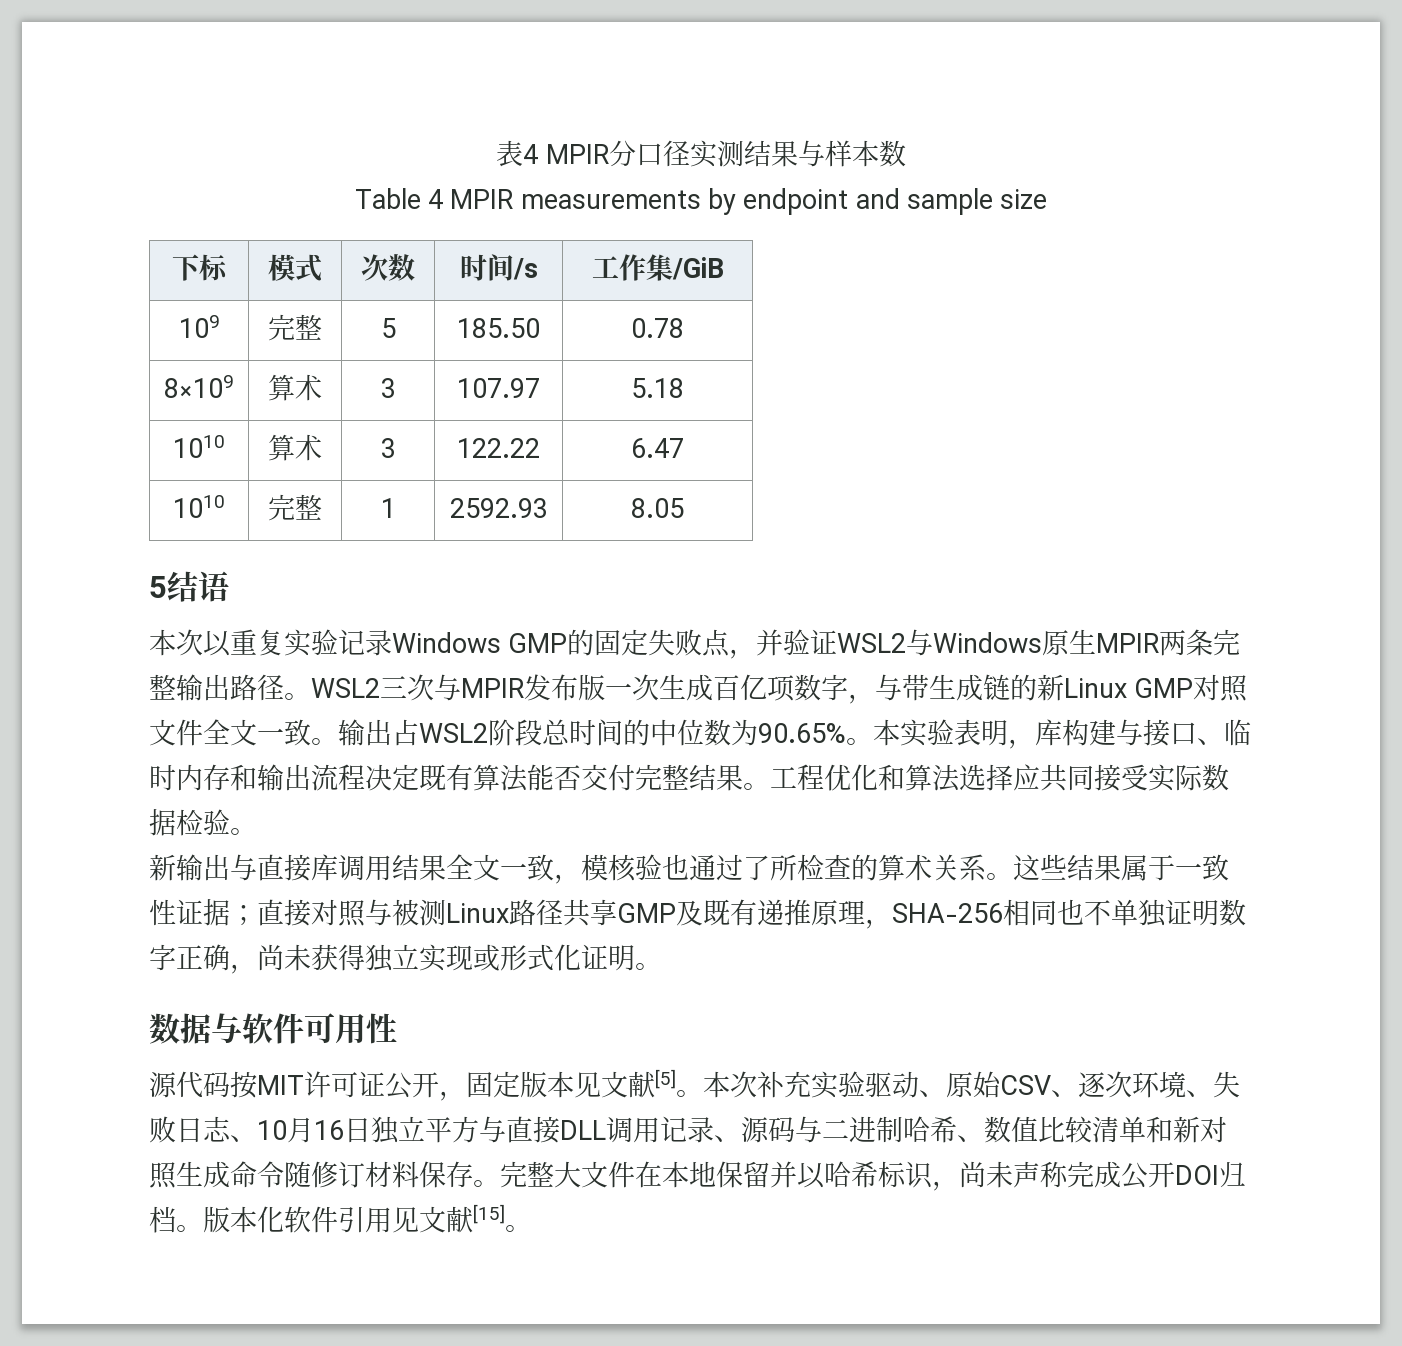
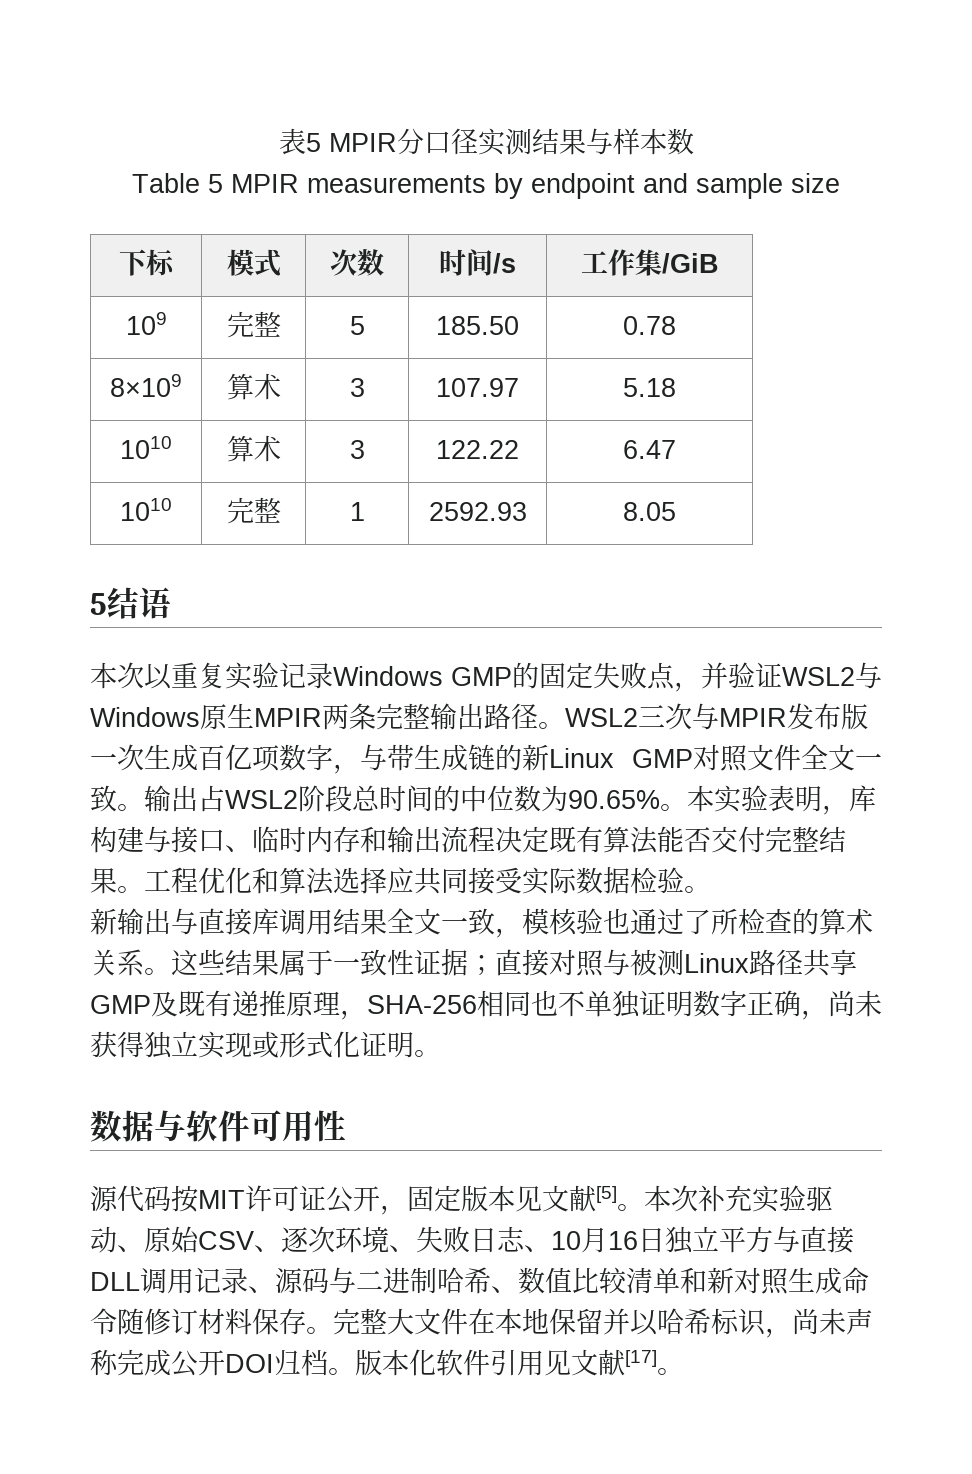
[496,140,539,167] 表4 -> [278,128,321,155] 表5
[428,189,444,209] 4 -> [208,174,223,193] 5
[473,1204,505,1224] [15] -> [625,1350,657,1367] [17]

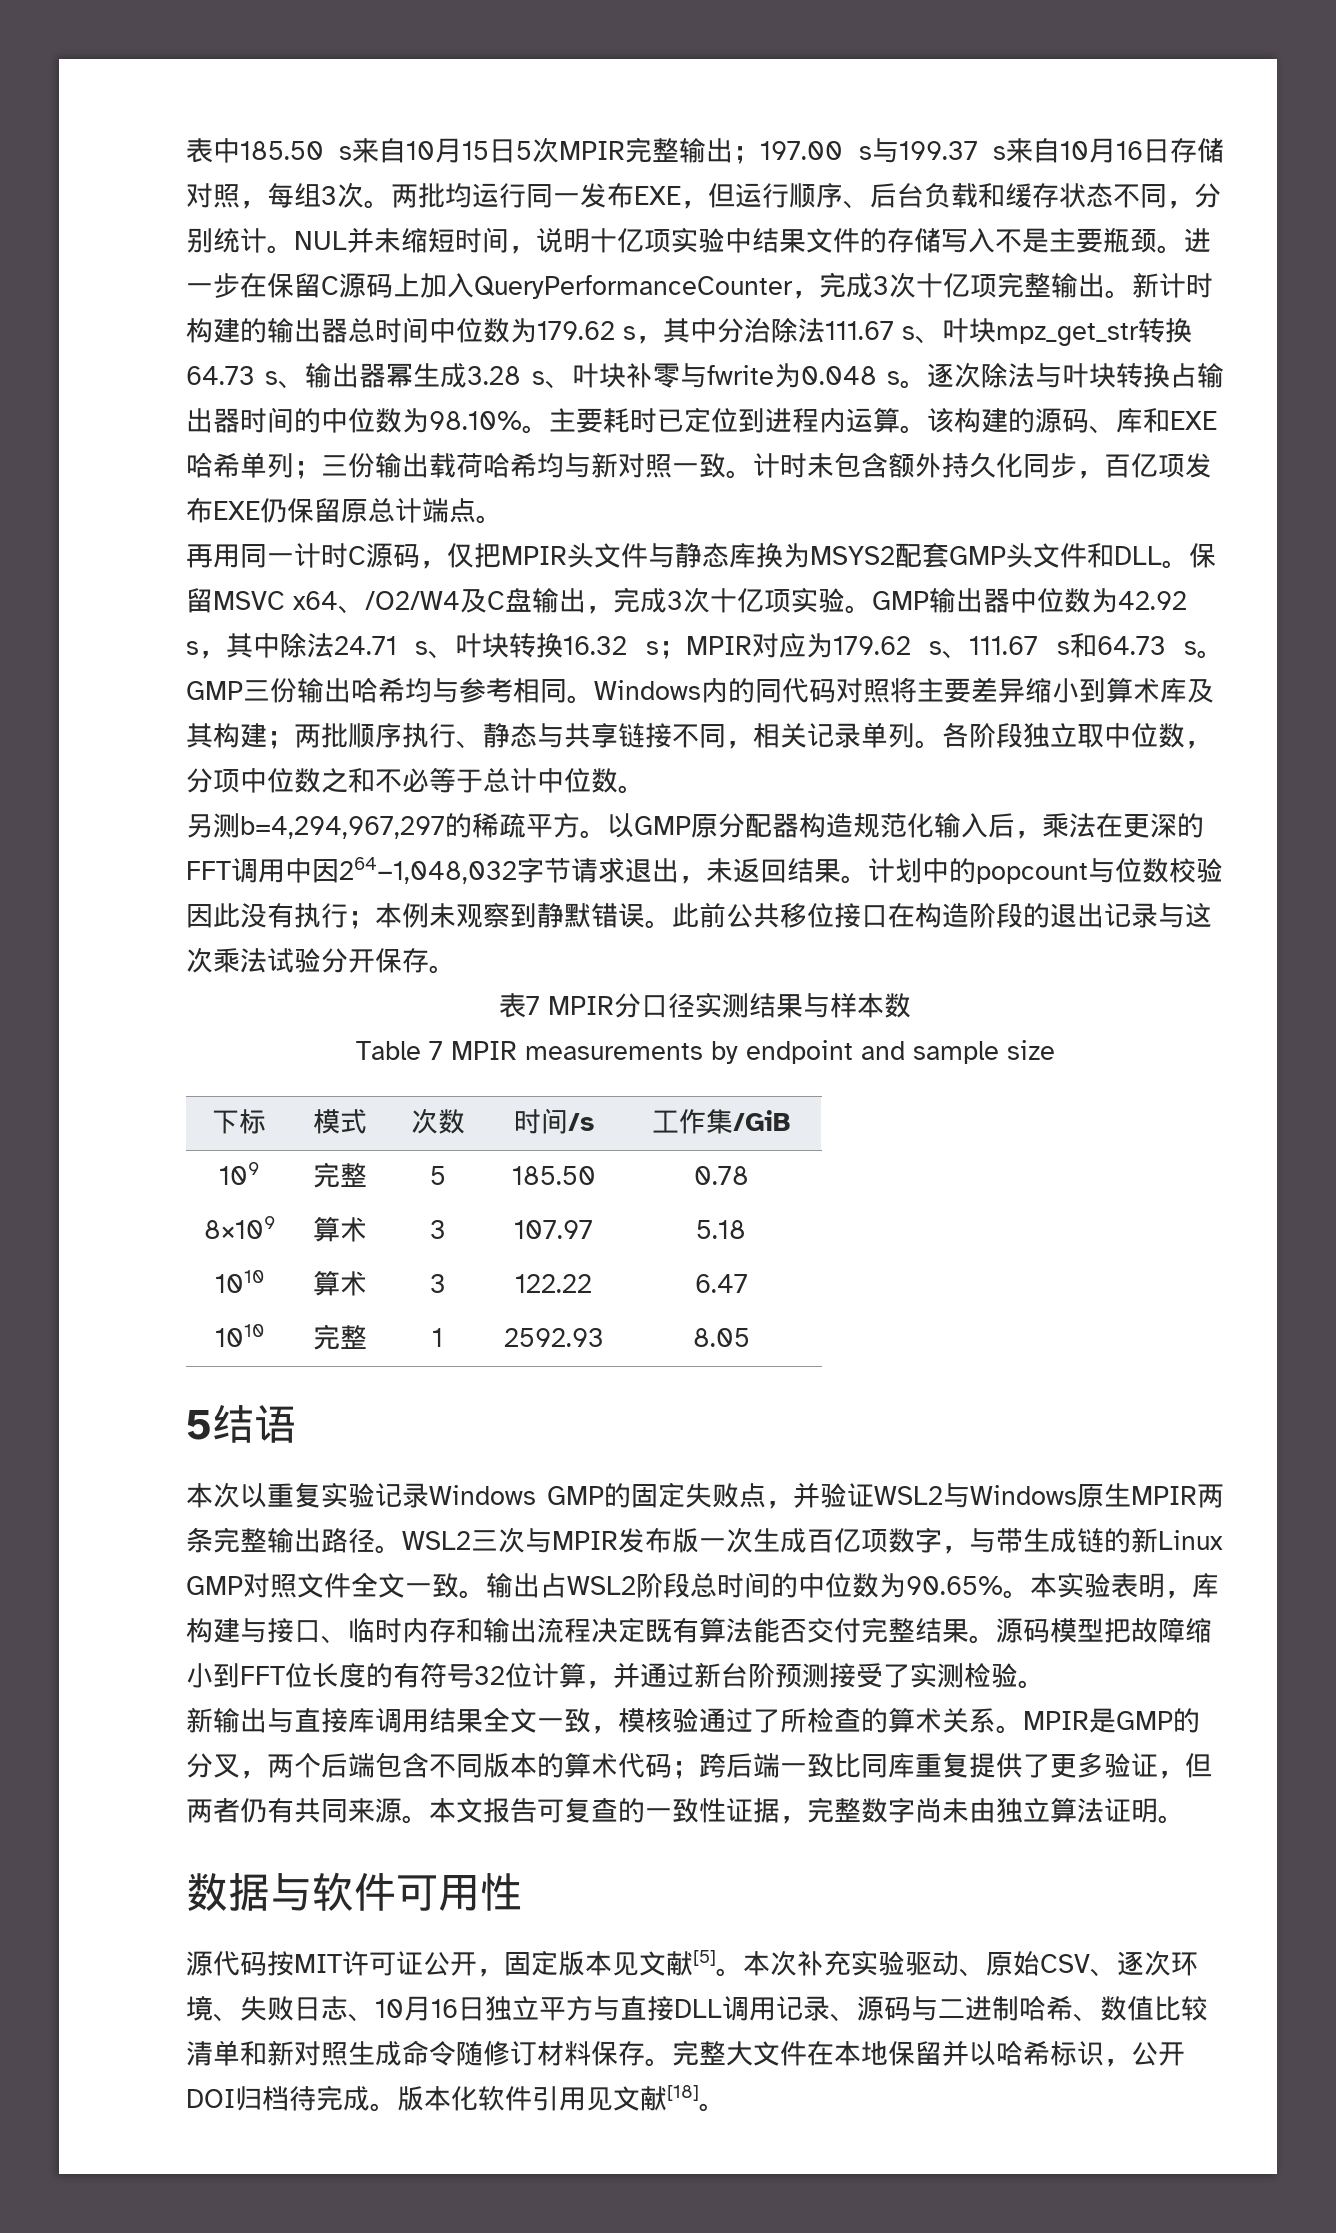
[278,128,321,155] 表5 -> [186,137,1224,164] [186,182,1221,209] [186,227,1211,254] [186,272,1213,299] [186,317,1192,346] [186,362,1224,389] [186,407,1217,434] [186,452,1212,479] [186,497,503,524] [186,542,1216,569] [186,587,1187,614] [186,633,1224,659] [186,677,1214,704] [186,722,1212,749] [186,767,645,794] [186,813,1204,839] [186,857,1223,884] [186,902,1212,929] [186,947,456,974] [499,993,540,1018] 表中185.50 s来自10月15日5次MPIR完整输出；197.00 s与199.37 s来自10月16日存储对照，每组3次。两批均运行同一发布EXE，但运行顺序、后台负载和缓存状态不同，分别统计。NUL并未缩短时间，说明十亿项实验中结果文件的存储写入不是主要瓶颈。进一步在保留C源码上加入QueryPerformanceCounter，完成3次十亿项完整输出。新计时构建的输出器总时间中位数为179.62 s，其中分治除法111.67 s、叶块mpz_get_str转换64.73 s、输出器幂生成3.28 s、叶块补零与fwrite为0.048 s。逐次除法与叶块转换占输出器时间的中位数为98.10%。主要耗时已定位到进程内运算。该构建的源码、库和EXE哈希单列；三份输出载荷哈希均与新对照一致。计时未包含额外持久化同步，百亿项发布EXE仍保留原总计端点。 // 再用同一计时C源码，仅把MPIR头文件与静态库换为MSYS2配套GMP头文件和DLL。保留MSVC x64、/O2/W4及C盘输出，完成3次十亿项实验。GMP输出器中位数为42.92 s，其中除法24.71 s、叶块转换16.32 s；MPIR对应为179.62 s、111.67 s和64.73 s。GMP三份输出哈希均与参考相同。Windows内的同代码对照将主要差异缩小到算术库及其构建；两批顺序执行、静态与共享链接不同，相关记录单列。各阶段独立取中位数，分项中位数之和不必等于总计中位数。 // 另测b=4,294,967,297的稀疏平方。以GMP原分配器构造规范化输入后，乘法在更深的FFT调用中因264−1,048,032字节请求退出，未返回结果。计划中的popcount与位数校验因此没有执行；本例未观察到静默错误。此前公共移位接口在构造阶段的退出记录与这次乘法试验分开保存。 // 表7
[208,174,223,193] 5 -> [428,1041,443,1060] 7
[144,867,630,895] 工程优化和算法选择应共同接受实际数据 -> [996,1617,1212,1643] [186,1662,964,1689] 源码模型把故障缩小到FFT位长度的有符号32位计算，并通过新台阶预测接受了实测
[603,908,630,934] 也 -> (699, 1720) none
[171,949,857,977] [90,990,882,1020] [90,1031,360,1059] 这些结果属于一致性证据；直接对照与被测Linux路径共享GMP及既有递推原理，SHA-256相同也不单独证明数字正确，尚未获得独立实现或形式化 -> [1023,1708,1200,1733] [186,1752,1212,1779] [186,1797,1104,1824] MPIR是GMP的分叉，两个后端包含不同版本的算术代码；跨后端一致比同库重复提供了更多验证，但两者仍有共同来源。本文报告可复查的一致性证据，完整数字尚未由独立算法
[792,1308,873,1335] [90,1349,171,1376] 尚未声称完成 -> (1131, 2062) none
(328, 1362) none -> [289,2085,370,2111] 待完成
[625,1350,657,1367] [17] -> [667,2085,699,2101] [18]

